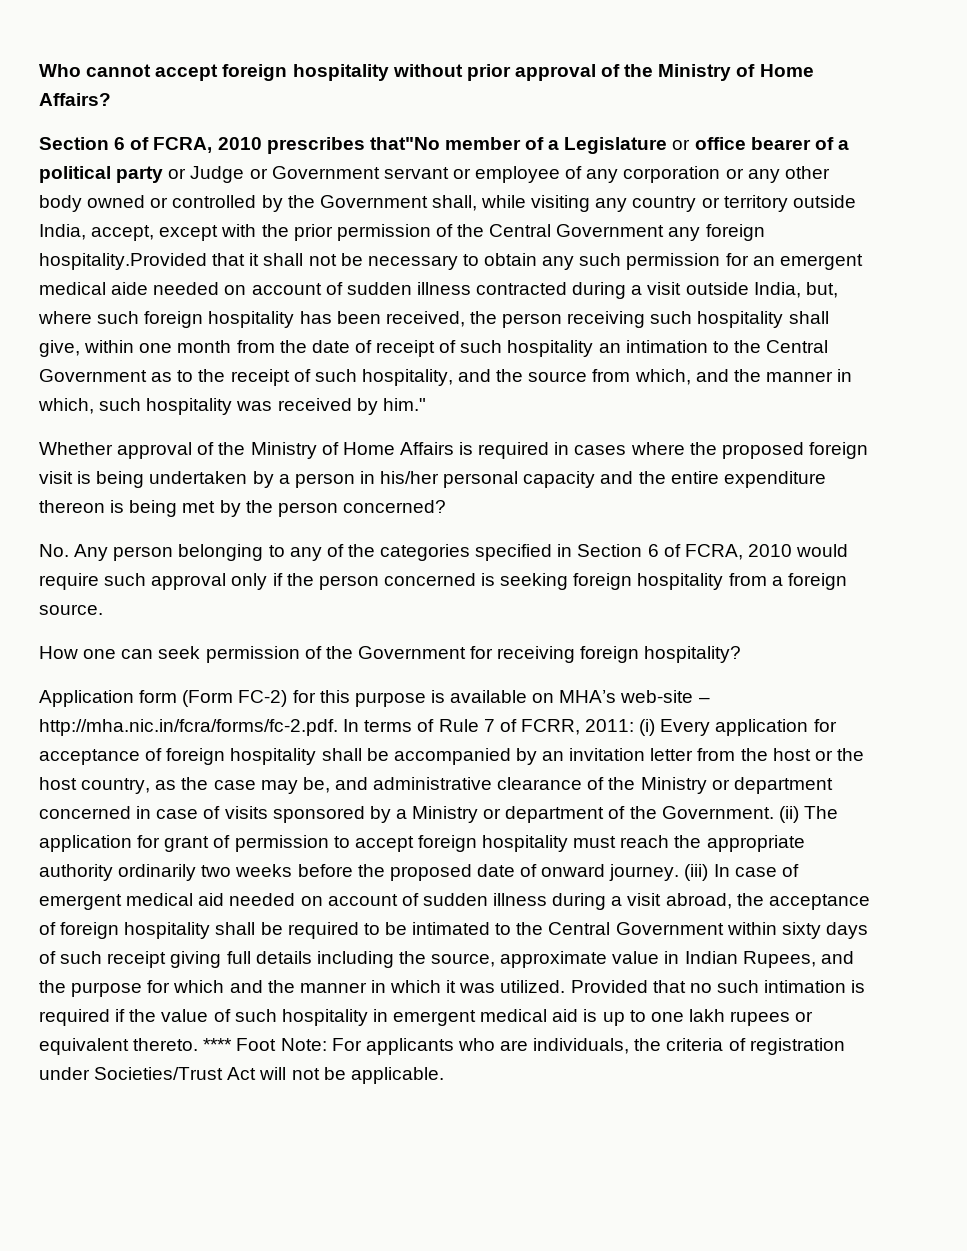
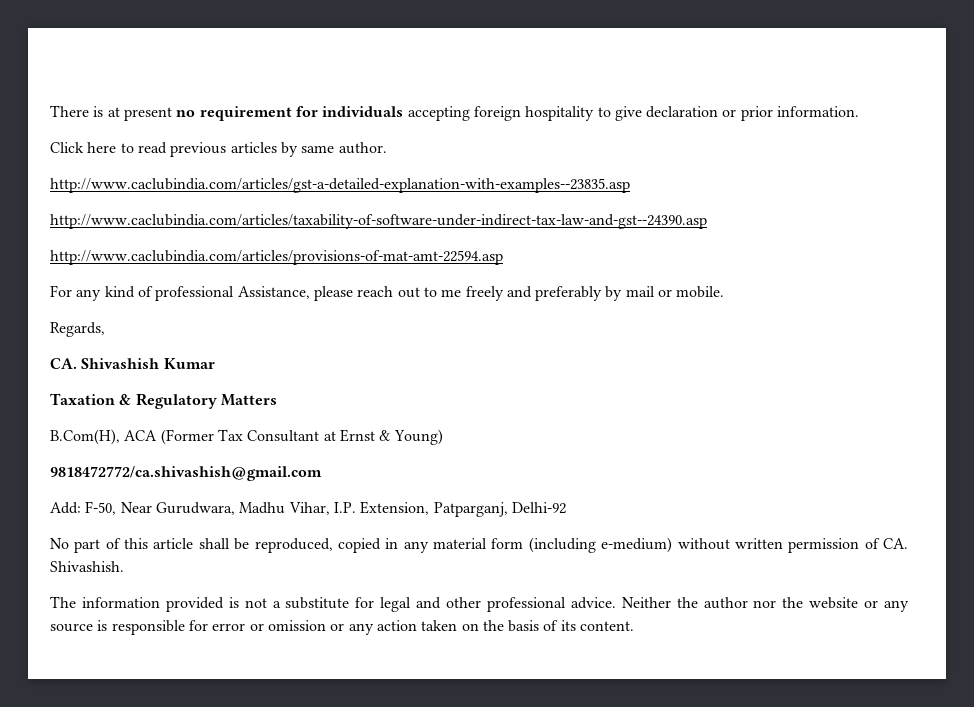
[39,64,814,81] [39,93,111,106] [39,137,849,154] [39,166,830,183] [39,195,856,212] [39,224,765,241] [39,253,863,270] [39,282,838,299] [38,311,829,328] [39,340,829,357] [39,369,853,386] [38,398,426,415] [39,442,868,459] [39,471,826,488] [39,500,446,517] [39,544,849,561] [39,573,847,590] [39,604,103,615] [39,646,742,663] [39,690,710,707] [39,719,837,736] [39,748,864,765] [39,777,833,794] [39,806,838,823] [39,835,805,852] [39,864,799,881] [39,893,870,910] [39,922,868,939] [39,951,854,968] [39,980,866,997] [39,1009,814,1026] [39,1038,845,1055] [39,1067,444,1084] Who cannot accept foreign hospitality without prior approval of the Ministry of Home Affairs? // Section 6 of FCRA, 2010 prescribes that"No member of a Legislature or office bearer of a political party or Judge or Government servant or employee of any corporation or any other body owned or controlled by the Government shall, while visiting any country or territory outside India, accept, except with the prior permission of the Central Government any foreign hospitality.Provided that it shall not be necessary to obtain any such permission for an emergent medical aide needed on account of sudden illness contracted during a visit outside India, but, where such foreign hospitality has been received, the person receiving such hospitality shall give, within one month from the date of receipt of such hospitality an intimation to the Central Government as to the receipt of such hospitality, and the source from which, and the manner in which, such hospitality was received by him." // Whether approval of the Ministry of Home Affairs is required in cases where the proposed foreign visit is being undertaken by a person in his/her personal capacity and the entire expenditure thereon is being met by the person concerned? // No. Any person belonging to any of the categories specified in Section 6 of FCRA, 2010 would require such approval only if the person concerned is seeking foreign hospitality from a foreign source. // How one can seek permission of the Government for receiving foreign hospitality? // Application form (Form FC-2) for this purpose is available on MHA’s web-site – http://mha.nic.in/fcra/forms/fc-2.pdf. In terms of Rule 7 of FCRR, 2011: (i) Every application for acceptance of foreign hospitality shall be accompanied by an invitation letter from the host or the host country, as the case may be, and administrative clearance of the Ministry or department concerned in case of visits sponsored by a Ministry or department of the Government. (ii) The application for grant of permission to accept foreign hospitality must reach the appropriate authority ordinarily two weeks before the proposed date of onward journey. (iii) In case of emergent medical aid needed on account of sudden illness during a visit abroad, the acceptance of foreign hospitality shall be required to be intimated to the Central Government within sixty days of such receipt giving full details including the source, approximate value in Indian Rupees, and the purpose for which and the manner in which it was utilized. Provided that no such intimation is required if the value of such hospitality in emergent medical aid is up to one lakh rupees or equivalent thereto. **** Foot Note: For applicants who are individuals, the criteria of registration under Societies/Trust Act will not be applicable. -> [50,105,860,121] [50,142,387,157] [50,178,630,193] [50,214,707,229] [50,250,503,265] [50,285,725,301] [50,322,105,337] [50,358,215,369] [50,393,277,409] [50,429,443,445] [50,466,322,481] [50,501,566,517] [50,537,908,553] [50,561,124,572] [50,596,909,612] [50,620,635,635] There is at present no requirement for individuals accepting foreign hospitality to give declaration or prior information. // Click here to read previous articles by same author. // http://www.caclubindia.com/articles/gst-a-detailed-explanation-with-examples--23835.asp // http://www.caclubindia.com/articles/taxability-of-software-under-indirect-tax-law-and-gst--24390.asp // http://www.caclubindia.com/articles/provisions-of-mat-amt-22594.asp // For any kind of professional Assistance, please reach out to me freely and preferably by mail or mobile. // Regards, // CA. Shivashish Kumar // Taxation & Regulatory Matters // B.Com(H), ACA (Former Tax Consultant at Ernst & Young) // 9818472772/ca.shivashish@gmail.com // Add: F-50, Near Gurudwara, Madhu Vihar, I.P. Extension, Patparganj, Delhi-92 // No part of this article shall be reproduced, copied in any material form (including e-medium) without written permission of CA. Shivashish. // The information provided is not a substitute for legal and other professional advice. Neither the author nor the website or any source is responsible for error or omission or any action taken on the basis of its content.

